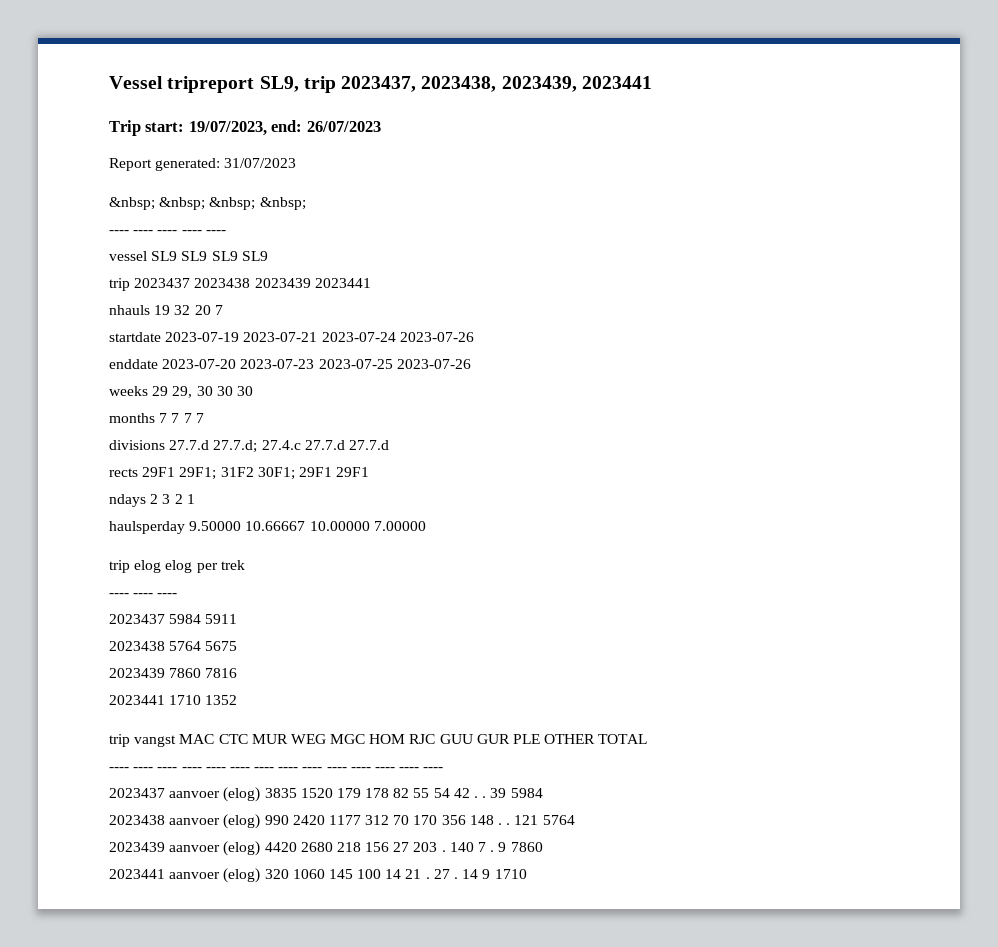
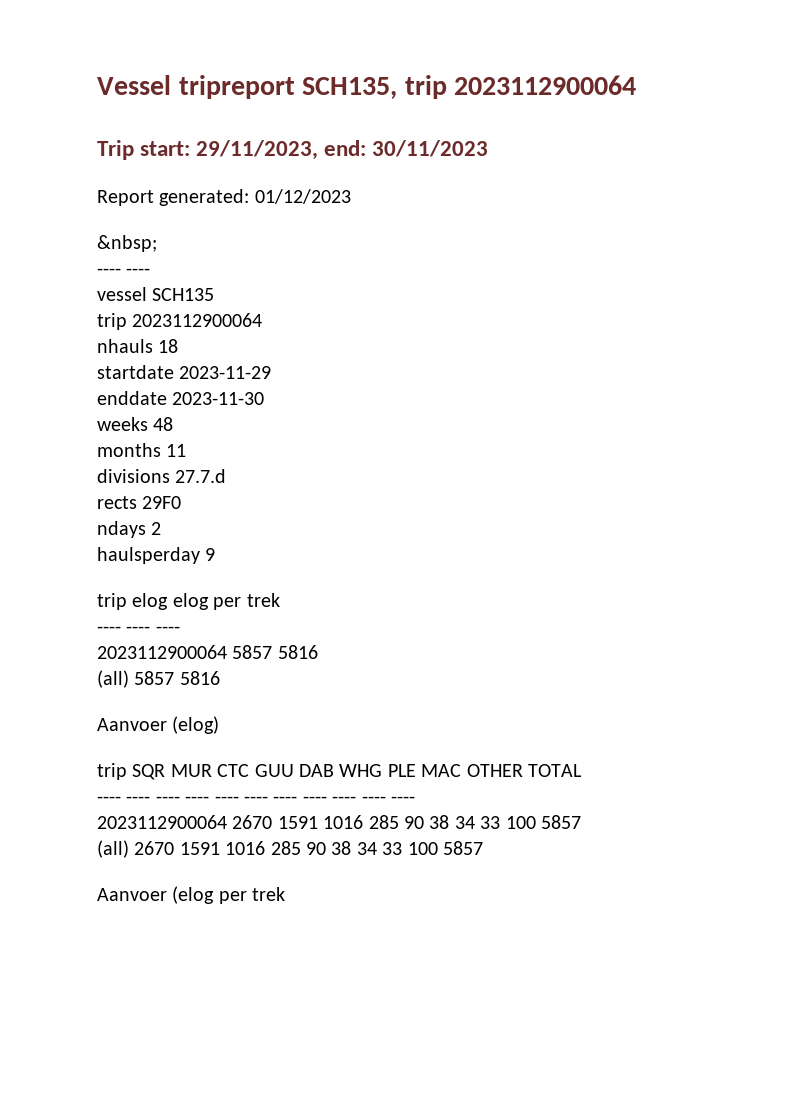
[259,76,652,93] SL9, trip 2023437, 2023438, 2023439, 2023441 -> [302,75,637,99] SCH135, trip 2023112900064
[188,120,381,136] 19/07/2023, end: 26/07/2023 -> [196,140,489,160] 29/11/2023, end: 30/11/2023
[224,158,297,168] [109,197,306,210] [109,230,226,234] [109,251,268,261] [109,278,371,291] [109,305,223,315] [109,332,474,342] [109,359,471,369] [109,386,253,398] [109,413,204,423] [109,440,389,453] [109,467,370,480] [109,494,195,507] [109,521,426,534] 31/07/2023 // &nbsp; &nbsp; &nbsp; &nbsp; // ---- ---- ---- ---- ---- // vessel SL9 SL9 SL9 SL9 // trip 2023437 2023438 2023439 2023441 // nhauls 19 32 20 7 // startdate 2023-07-19 2023-07-21 2023-07-24 2023-07-26 // enddate 2023-07-20 2023-07-23 2023-07-25 2023-07-26 // weeks 29 29, 30 30 30 // months 7 7 7 7 // divisions 27.7.d 27.7.d; 27.4.c 27.7.d 27.7.d // rects 29F1 29F1; 31F2 30F1; 29F1 29F1 // ndays 2 3 2 1 // haulsperday 9.50000 10.66667 10.00000 7.00000 -> [254,189,351,204] [97,235,157,252] [97,268,151,275] [97,287,215,301] [97,313,263,330] [97,339,179,353] [97,365,272,379] [97,391,265,405] [97,417,174,431] [97,443,187,457] [97,469,227,483] [97,496,182,509] [97,521,162,538] [97,547,216,564] 01/12/2023 // &nbsp; // ---- ---- // vessel SCH135 // trip 2023112900064 // nhauls 18 // startdate 2023-11-29 // enddate 2023-11-30 // weeks 48 // months 11 // divisions 27.7.d // rects 29F0 // ndays 2 // haulsperday 9
[109,614,238,624] [109,641,238,651] [109,668,238,678] [109,695,238,705] [109,734,541,747] 2023437 5984 5911 // 2023438 5764 5675 // 2023439 7860 7816 // 2023441 1710 1352 // trip vangst MAC CTC MUR WEG MGC HOM RJC GUU GUR PLE -> [97,645,318,659] [97,670,220,688] [97,716,220,734] [97,763,462,780] 2023112900064 5857 5816 // (all) 5857 5816 // Aanvoer (elog) // trip SQR MUR CTC GUU DAB WHG PLE MAC
[375,767,444,771] [109,787,543,802] [109,814,575,829] [109,841,543,856] [109,868,527,883] ---- ---- ---- // 2023437 aanvoer (elog) 3835 1520 179 178 82 55 54 42 . . 39 5984 // 2023438 aanvoer (elog) 990 2420 1177 312 70 170 356 148 . . 121 5764 // 2023439 aanvoer (elog) 4420 2680 218 156 27 203 . 140 7 . 9 7860 // 2023441 aanvoer (elog) 320 1060 145 100 14 21 . 27 . 14 9 1710 -> [97,815,581,829] [97,840,483,858] [97,886,286,904] // 2023112900064 2670 1591 1016 285 90 38 34 33 100 5857 // (all) 2670 1591 1016 285 90 38 34 33 100 5857 // Aanvoer (elog per trek

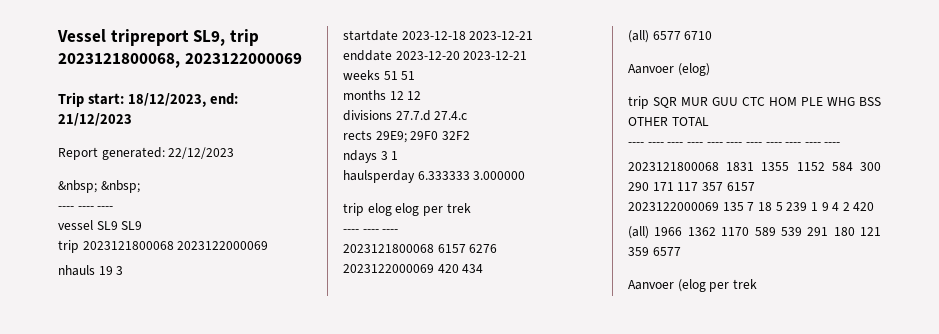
[302,75,637,99] SCH135, trip 2023112900064 -> [193,29,259,46] [58,53,302,68] SL9, trip 2023121800068, 2023122000069
[196,140,489,160] 29/11/2023, end: 30/11/2023 -> [127,93,238,107] [58,113,132,126] 18/12/2023, end: 21/12/2023
[254,189,351,204] [97,235,157,252] [97,268,151,275] 01/12/2023 // &nbsp; // ---- ---- -> [168,147,235,159] [58,180,140,193] [58,206,114,210] 22/12/2023 // &nbsp; &nbsp; // ---- ---- ----
[152,288,215,301] [97,313,263,330] SCH135 // trip 2023112900064 -> [96,221,143,230] [58,240,269,253] SL9 SL9 // trip 2023121800068 2023122000069
[158,339,179,353] 18 -> [98,266,124,275] 19 3
[179,366,272,379] 2023-11-29 -> [401,31,534,40] 2023-12-18 2023-12-21
[172,392,265,405] 2023-11-30 -> [395,51,528,60] 2023-12-20 2023-12-21
[153,417,174,431] 48 -> [383,71,416,80] 51 51
[166,444,187,457] 11 -> [389,91,422,100] 12 12
(227, 476) none -> [434,111,468,120] 27.4.c
(137, 502) none -> [375,131,407,143] 29E9;
(182, 502) none -> [441,131,470,140] 32F2
[151,522,162,535] 2 -> [380,151,399,160] 3 1
[205,548,216,561] 9 -> [417,171,526,180] 6.333333 3.000000
[97,645,318,659] [97,670,220,688] 2023112900064 5857 5816 // (all) 5857 5816 -> [343,244,498,253] [343,264,484,273] [628,30,713,43] 2023121800068 6157 6276 // 2023122000069 420 434 // (all) 6577 6710
[217,764,462,777] CTC GUU DAB WHG PLE MAC -> [712,97,881,106] GUU CTC HOM PLE WHG BSS
[97,815,581,829] [97,840,483,858] 2023112900064 2670 1591 1016 285 90 38 34 33 100 5857 // (all) 2670 1591 1016 285 90 38 34 33 100 5857 -> [628,162,881,171] [628,182,755,191] [628,202,875,211] [628,226,881,239] [628,247,681,256] 2023121800068 1831 1355 1152 584 300 290 171 117 357 6157 // 2023122000069 135 7 18 5 239 1 9 4 2 420 // (all) 1966 1362 1170 589 539 291 180 121 359 6577

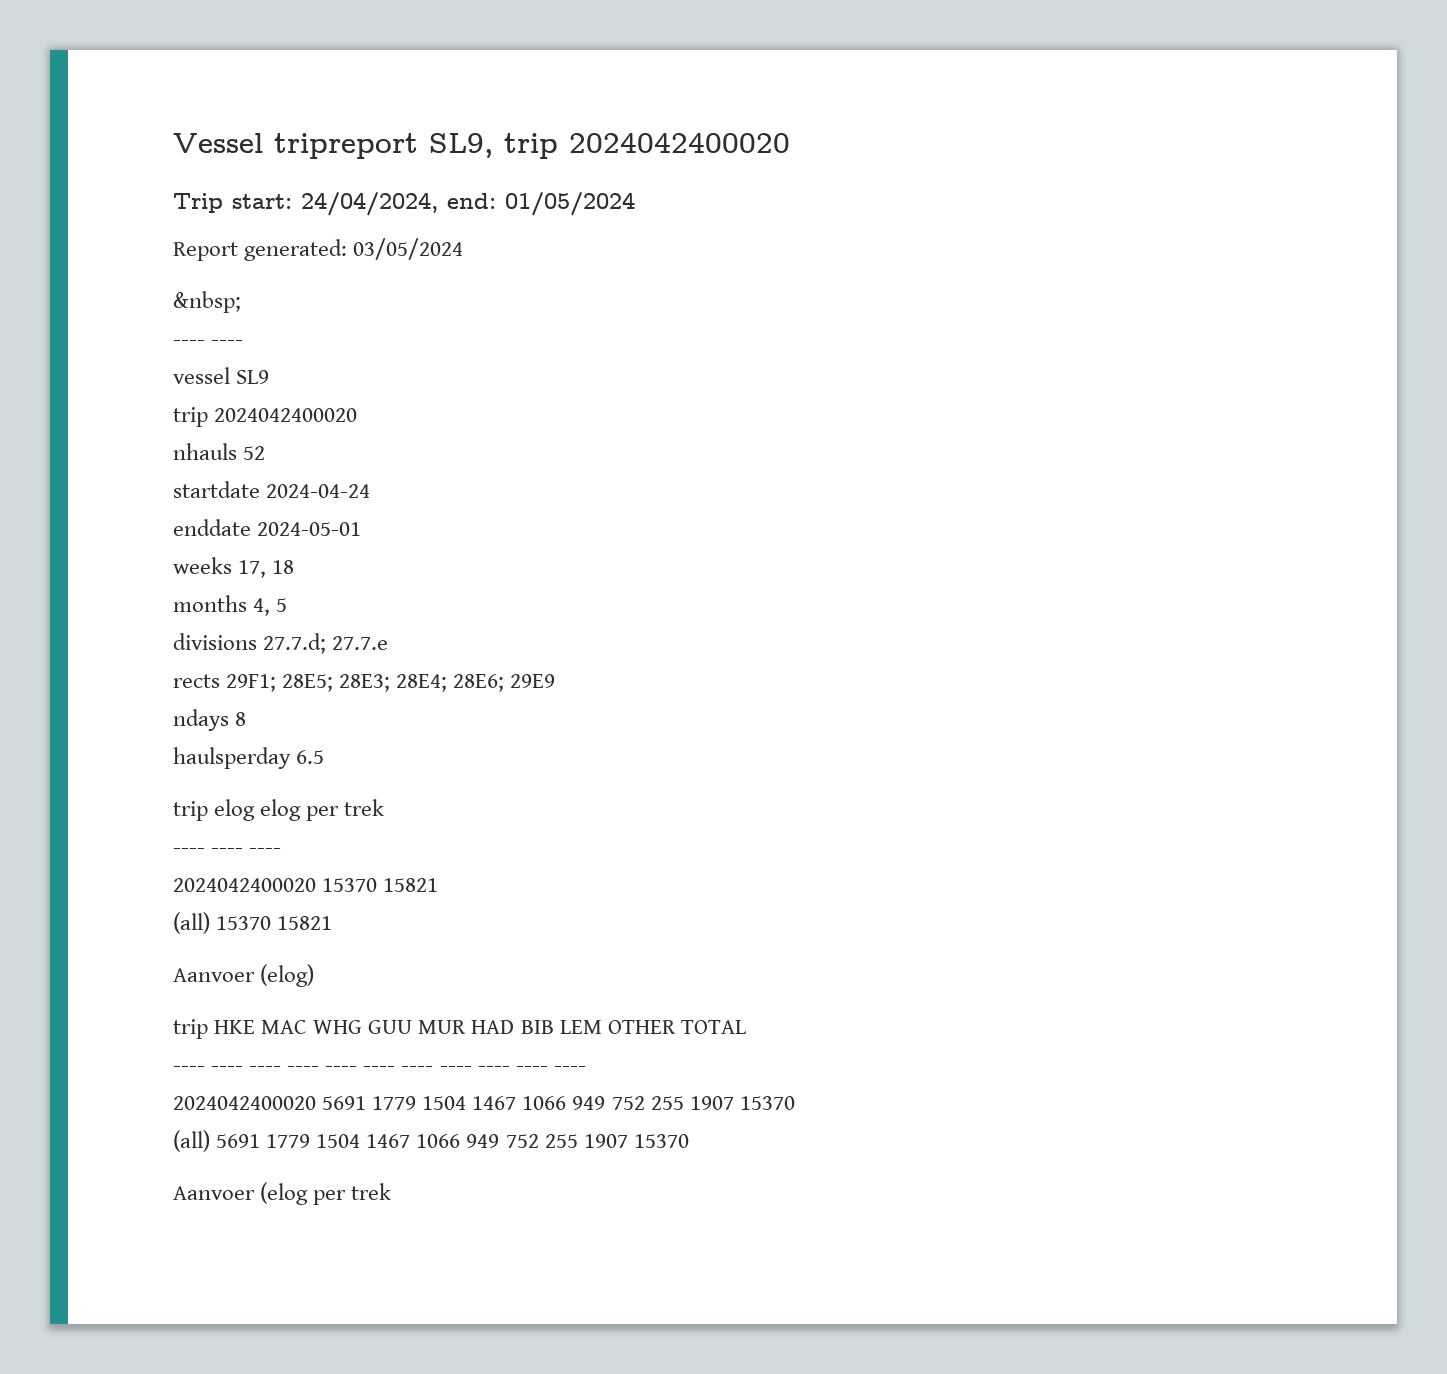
[58,53,302,68] 2023121800068, 2023122000069 -> [569,133,790,153] 2024042400020
[127,93,238,107] [58,113,132,126] 18/12/2023, end: 21/12/2023 -> [301,192,635,216] 24/04/2024, end: 01/05/2024
[168,147,235,159] [58,180,140,193] [58,206,114,210] 22/12/2023 // &nbsp; &nbsp; // ---- ---- ---- -> [353,238,464,260] [173,291,241,313] [173,340,244,346] 03/05/2024 // &nbsp; // ---- ----
[121,221,143,230] [58,240,269,253] SL9 // trip 2023121800068 2023122000069 -> [173,407,358,427] // trip 2024042400020
[98,266,124,275] 19 3 -> [243,446,266,460] 52
[401,31,534,40] 2023-12-18 2023-12-21 -> [266,484,371,498] 2024-04-24
[395,51,528,60] 2023-12-20 2023-12-21 -> [257,522,362,536] 2024-05-01
[383,71,416,80] 51 51 -> [238,560,295,578] 17, 18
[389,91,422,100] 12 12 -> [253,598,288,616] 4, 5
[395,110,468,121] 27.7.d 27.4.c -> [263,633,389,654] 27.7.d; 27.7.e
[375,131,470,143] 29E9; 29F0 32F2 -> [226,674,556,692] 29F1; 28E5; 28E3; 28E4; 28E6; 29E9
[380,151,399,160] 3 1 -> [235,712,247,726] 8
[417,171,526,180] 6.333333 3.000000 -> [296,750,325,764] 6.5
[343,244,498,253] [343,264,484,273] [628,30,713,43] 2023121800068 6157 6276 // 2023122000069 420 434 // (all) 6577 6710 -> [173,878,439,892] [173,912,333,934] 2024042400020 15370 15821 // (all) 15370 15821
[653,97,881,108] SQR MUR GUU CTC HOM PLE WHG BSS -> [214,1020,602,1034] HKE MAC WHG GUU MUR HAD BIB LEM
[628,162,881,171] [628,182,755,191] [628,202,875,211] [628,226,881,239] [628,247,681,256] 2023121800068 1831 1355 1152 584 300 290 171 117 357 6157 // 2023122000069 135 7 18 5 239 1 9 4 2 420 // (all) 1966 1362 1170 589 539 291 180 121 359 6577 -> [173,1096,795,1110] [173,1130,689,1152] 2024042400020 5691 1779 1504 1467 1066 949 752 255 1907 15370 // (all) 5691 1779 1504 1467 1066 949 752 255 1907 15370

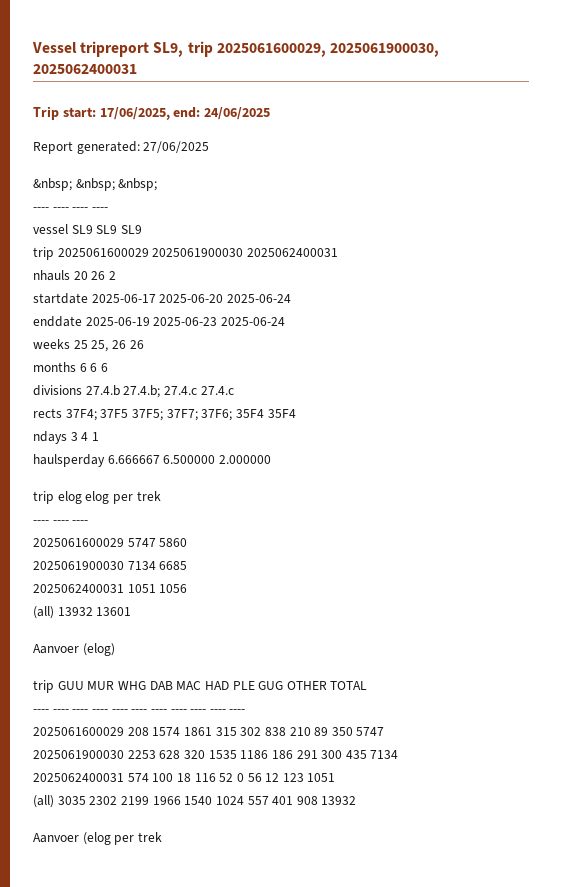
[569,133,790,153] 2024042400020 -> [216,43,439,57] [33,64,137,74] 2025061600029, 2025061900030, 2025062400031
[301,192,635,216] 24/04/2024, end: 01/05/2024 -> [99,107,271,120] 17/06/2025, end: 24/06/2025
[353,238,464,260] [173,291,241,313] [173,340,244,346] 03/05/2024 // &nbsp; // ---- ---- -> [143,141,210,153] [33,178,158,191] [33,207,108,211] 27/06/2025 // &nbsp; &nbsp; &nbsp; // ---- ---- ---- ----
[173,407,358,427] [173,443,266,460] [173,481,371,498] [173,519,362,536] [173,557,295,578] [173,595,288,616] [173,633,389,654] [173,674,556,692] [173,709,247,731] [173,747,325,769] // trip 2024042400020 // nhauls 52 // startdate 2024-04-24 // enddate 2024-05-01 // weeks 17, 18 // months 4, 5 // divisions 27.7.d; 27.7.e // rects 29F1; 28E5; 28E3; 28E4; 28E6; 29E9 // ndays 8 // haulsperday 6.5 -> [96,225,142,234] [33,247,338,260] [33,270,116,281] [33,293,291,304] [33,316,285,327] [33,339,144,352] [33,362,108,372] [33,385,234,398] [33,408,296,421] [33,431,99,444] [33,454,271,467] SL9 SL9 // trip 2025061600029 2025061900030 2025062400031 // nhauls 20 26 2 // startdate 2025-06-17 2025-06-20 2025-06-24 // enddate 2025-06-19 2025-06-23 2025-06-24 // weeks 25 25, 26 26 // months 6 6 6 // divisions 27.4.b 27.4.b; 27.4.c 27.4.c // rects 37F4; 37F5 37F5; 37F7; 37F6; 35F4 35F4 // ndays 3 4 1 // haulsperday 6.666667 6.500000 2.000000
[173,878,439,892] [173,912,333,934] 2024042400020 15370 15821 // (all) 15370 15821 -> [33,538,188,547] [33,561,188,570] [33,584,188,593] [33,606,132,619] 2025061600029 5747 5860 // 2025061900030 7134 6685 // 2025062400031 1051 1056 // (all) 13932 13601
[214,1020,602,1034] HKE MAC WHG GUU MUR HAD BIB LEM -> [57,681,284,690] GUU MUR WHG DAB MAC HAD PLE GUG
[173,1096,795,1110] [173,1130,689,1152] 2024042400020 5691 1779 1504 1467 1066 949 752 255 1907 15370 // (all) 5691 1779 1504 1467 1066 949 752 255 1907 15370 -> [33,727,385,736] [33,750,399,759] [33,773,336,782] [33,795,357,808] 2025061600029 208 1574 1861 315 302 838 210 89 350 5747 // 2025061900030 2253 628 320 1535 1186 186 291 300 435 7134 // 2025062400031 574 100 18 116 52 0 56 12 123 1051 // (all) 3035 2302 2199 1966 1540 1024 557 401 908 13932

